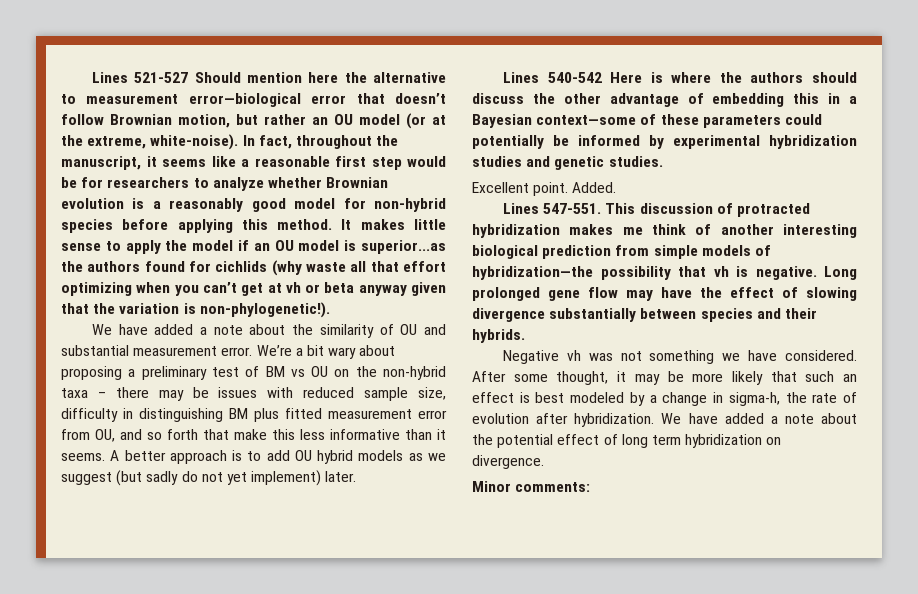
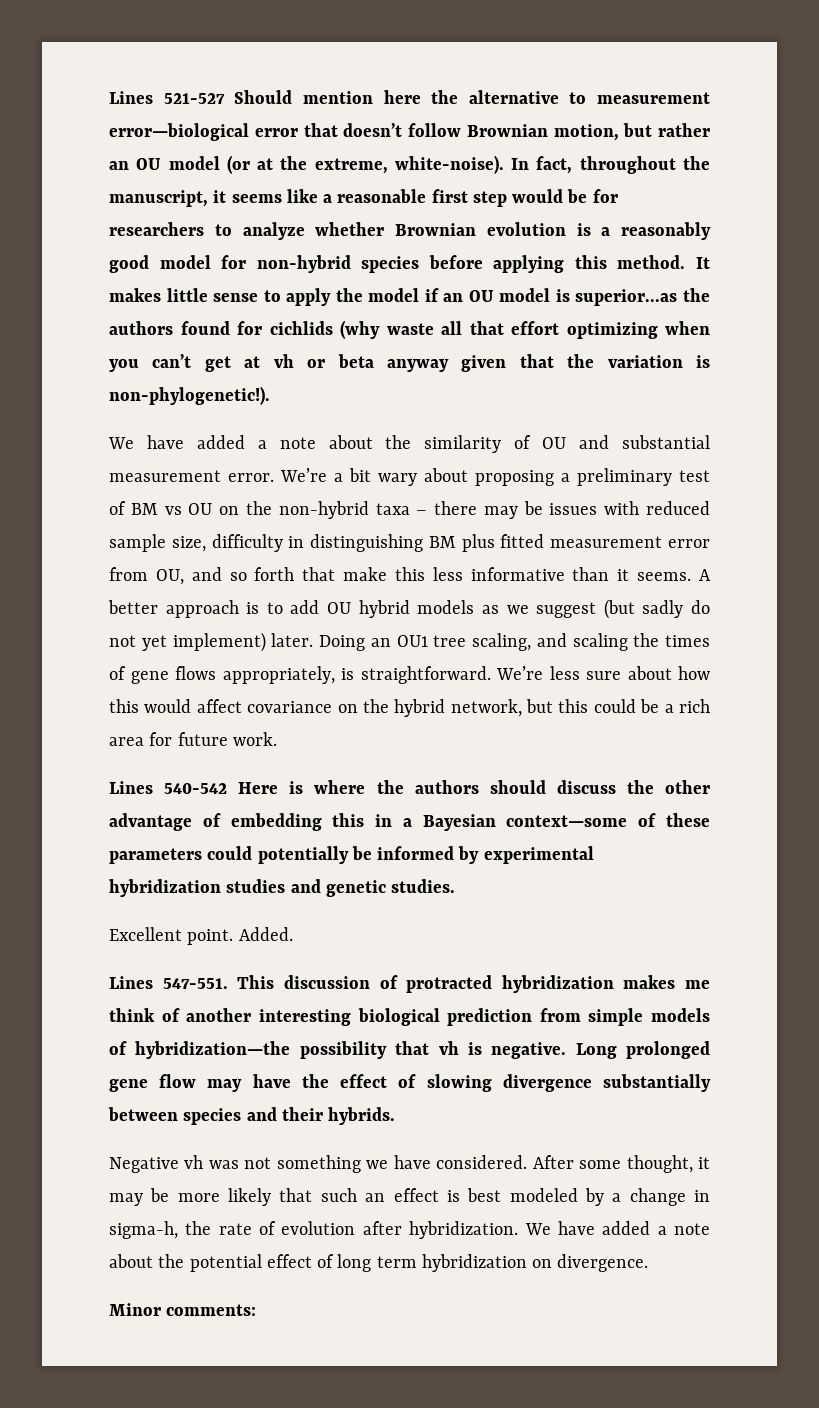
(357, 476) none -> [319,633,710,651] [109,666,710,684] [109,699,710,717] [109,732,277,746] Doing an OU1 tree scaling, and scaling the times of gene flows appropriately, is straightforward. We’re less sure about how this would affect covariance on the hybrid network, but this could be a rich area for future work.

